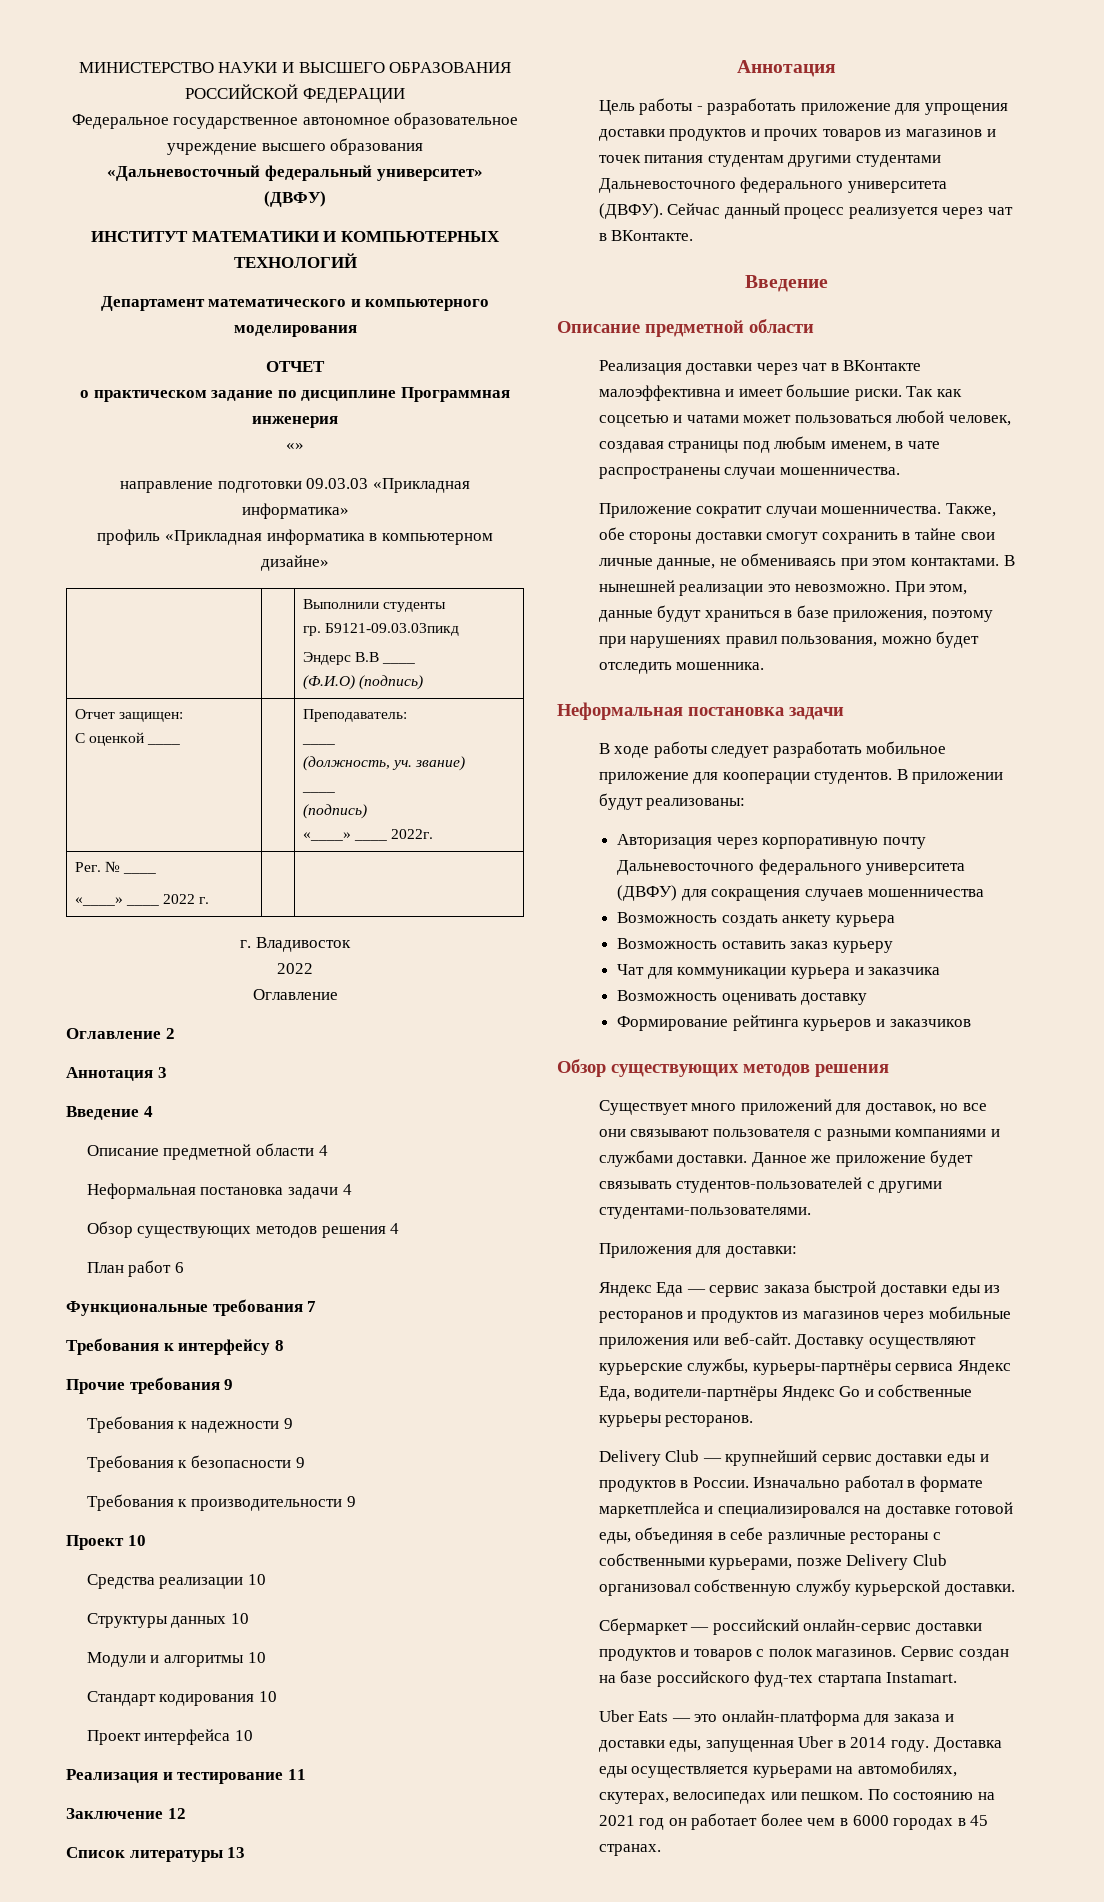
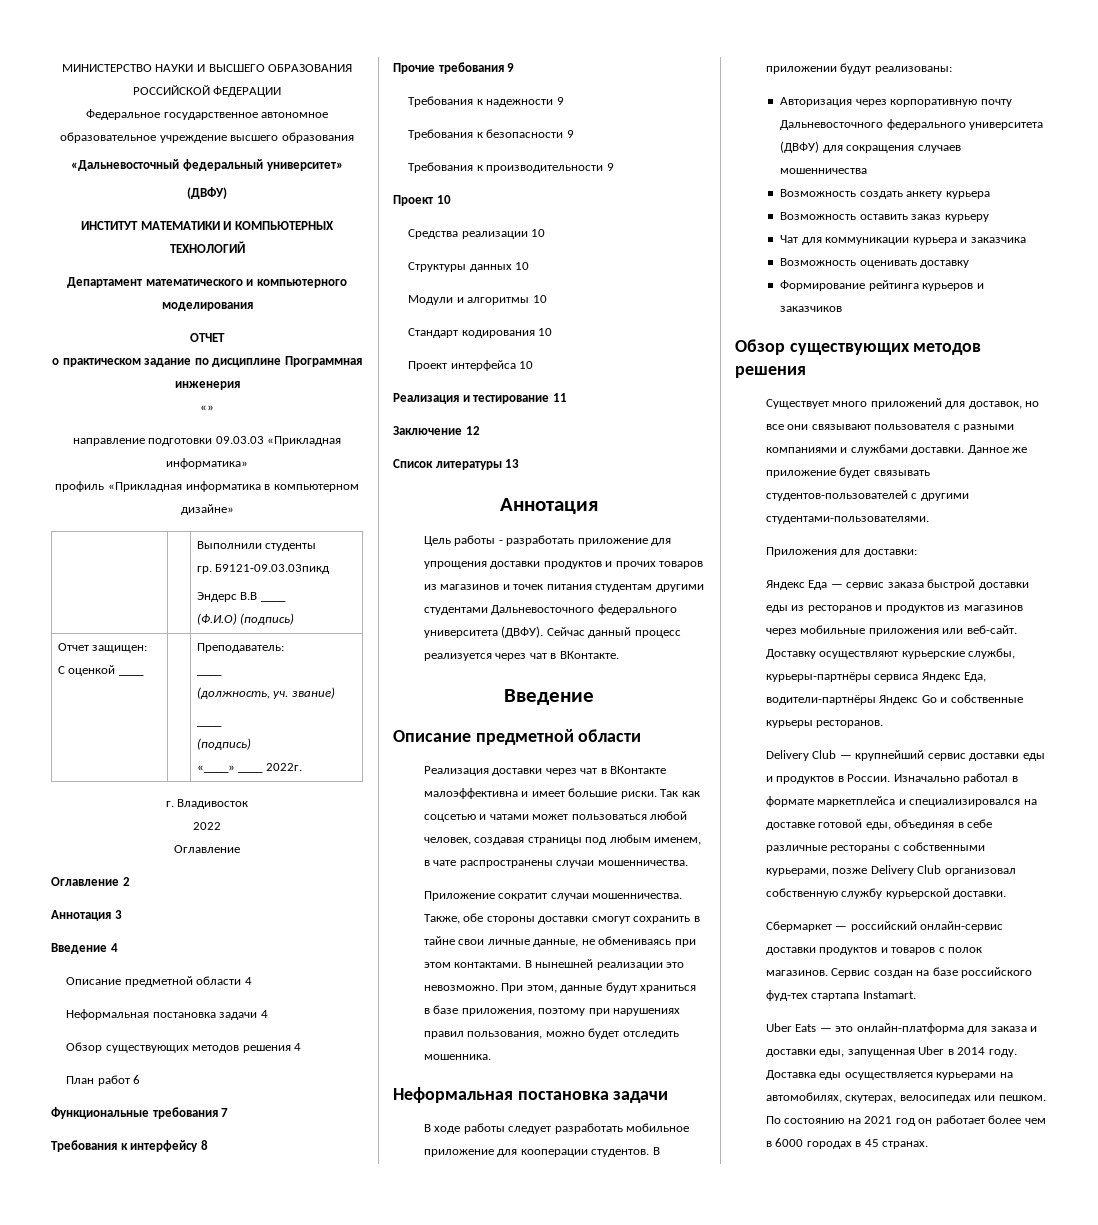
[74,861,121,872] [123,872,157,874] [74,897,160,906] [163,894,210,904] // Рег. № ____ // «____» ____ 2022 г. | | -> (302, 767) none

